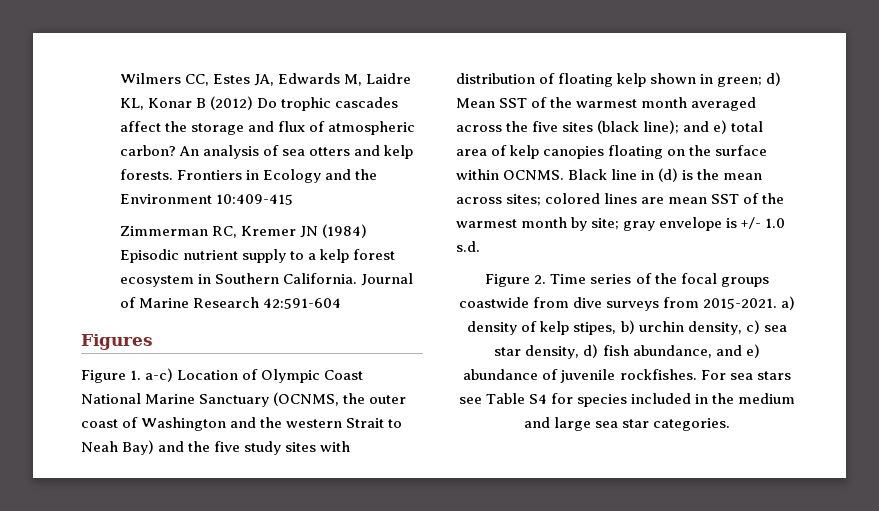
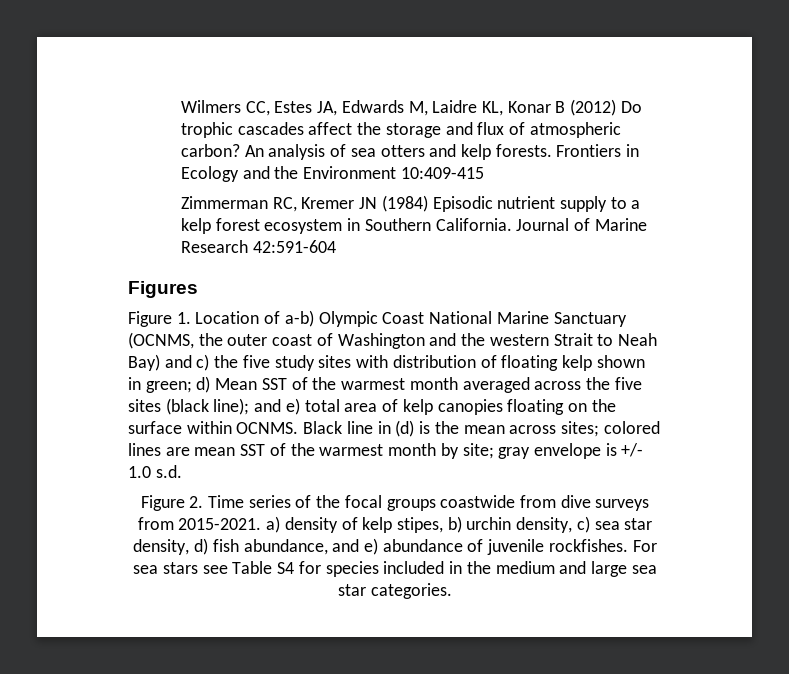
[145,368,174,382] a-c) -> (191, 318) none
(259, 374) none -> [284,310,314,327] a-b)
(185, 446) none -> [196,354,210,371] c)

